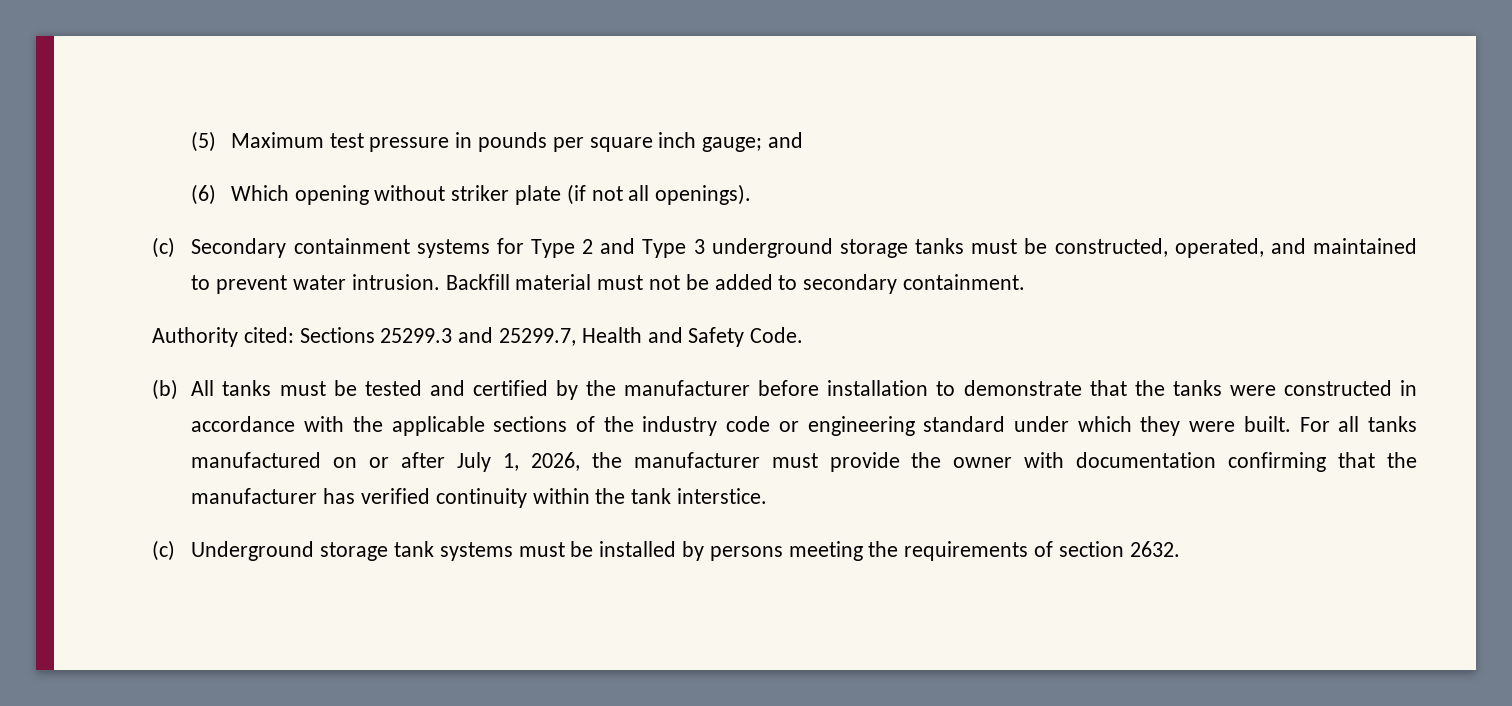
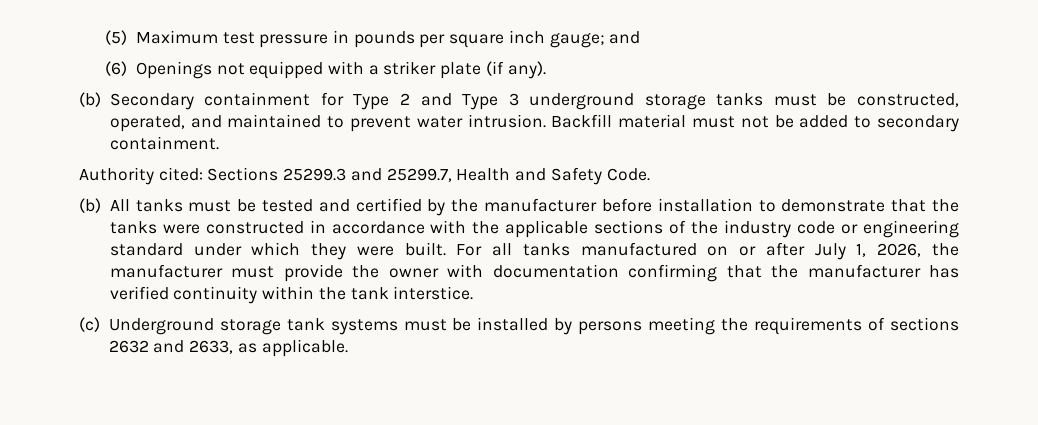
[230,184,752,205] [152,237,175,258] Which opening without striker plate (if not all openings). // (c) -> [135,61,546,79] [79,92,101,107] Openings not equipped with a striker plate (if any). // (b)
[416,239,490,258] systems -> (311, 99) none
[1058,541,1180,557] section 2632. -> [890,317,960,331] [108,339,348,357] sections 2632 and 2633, as applicable.

